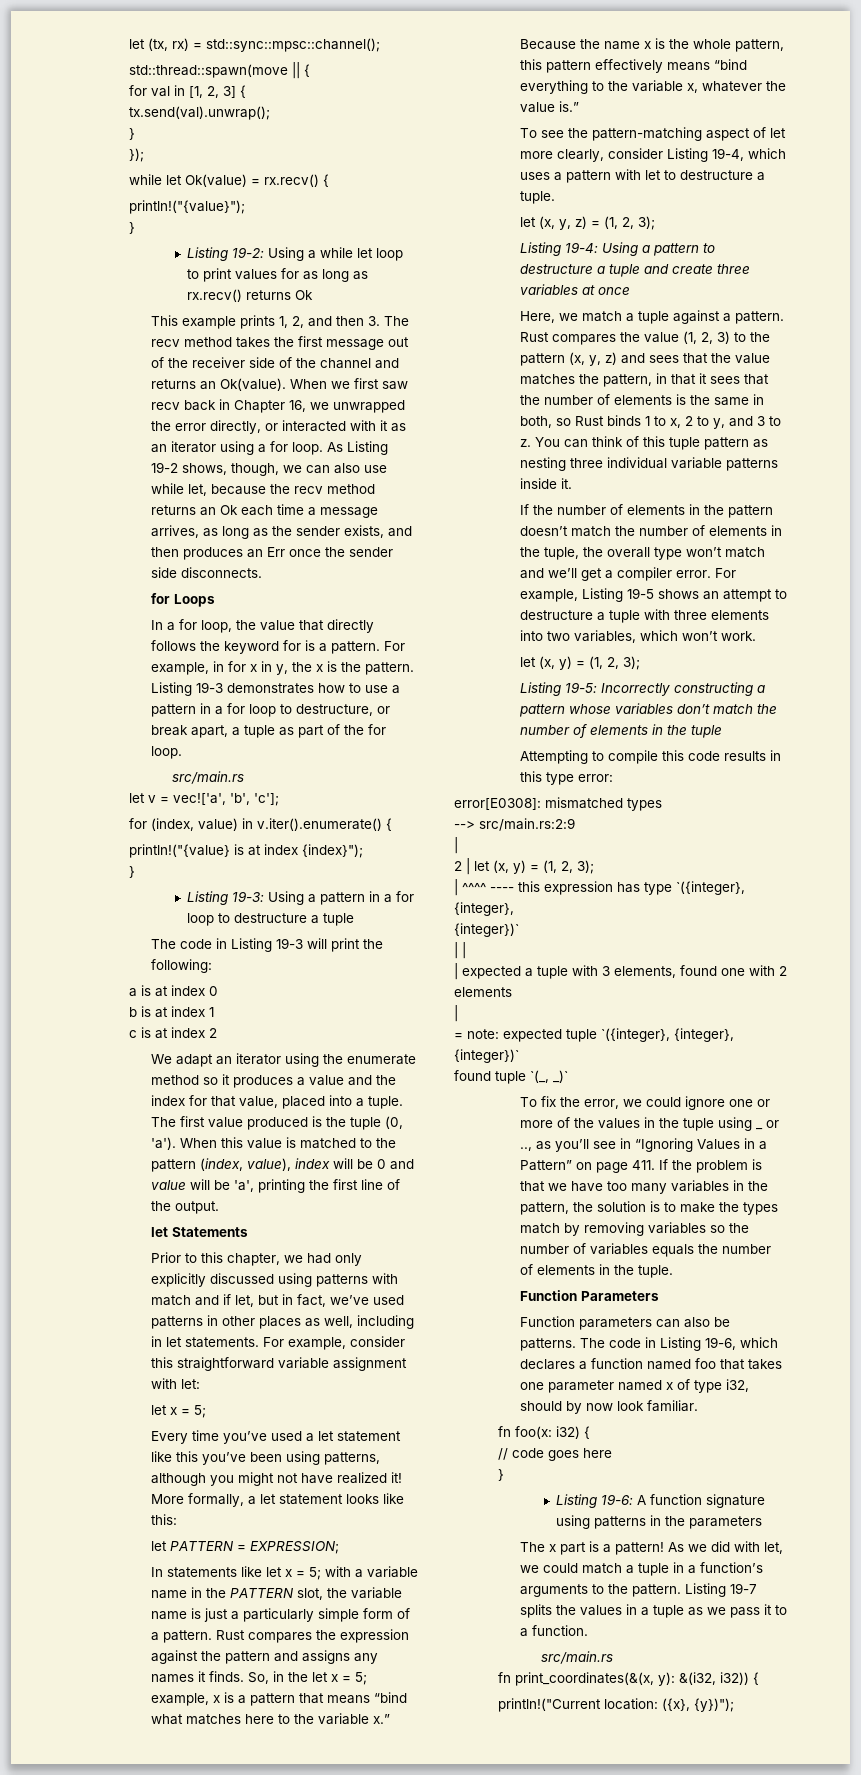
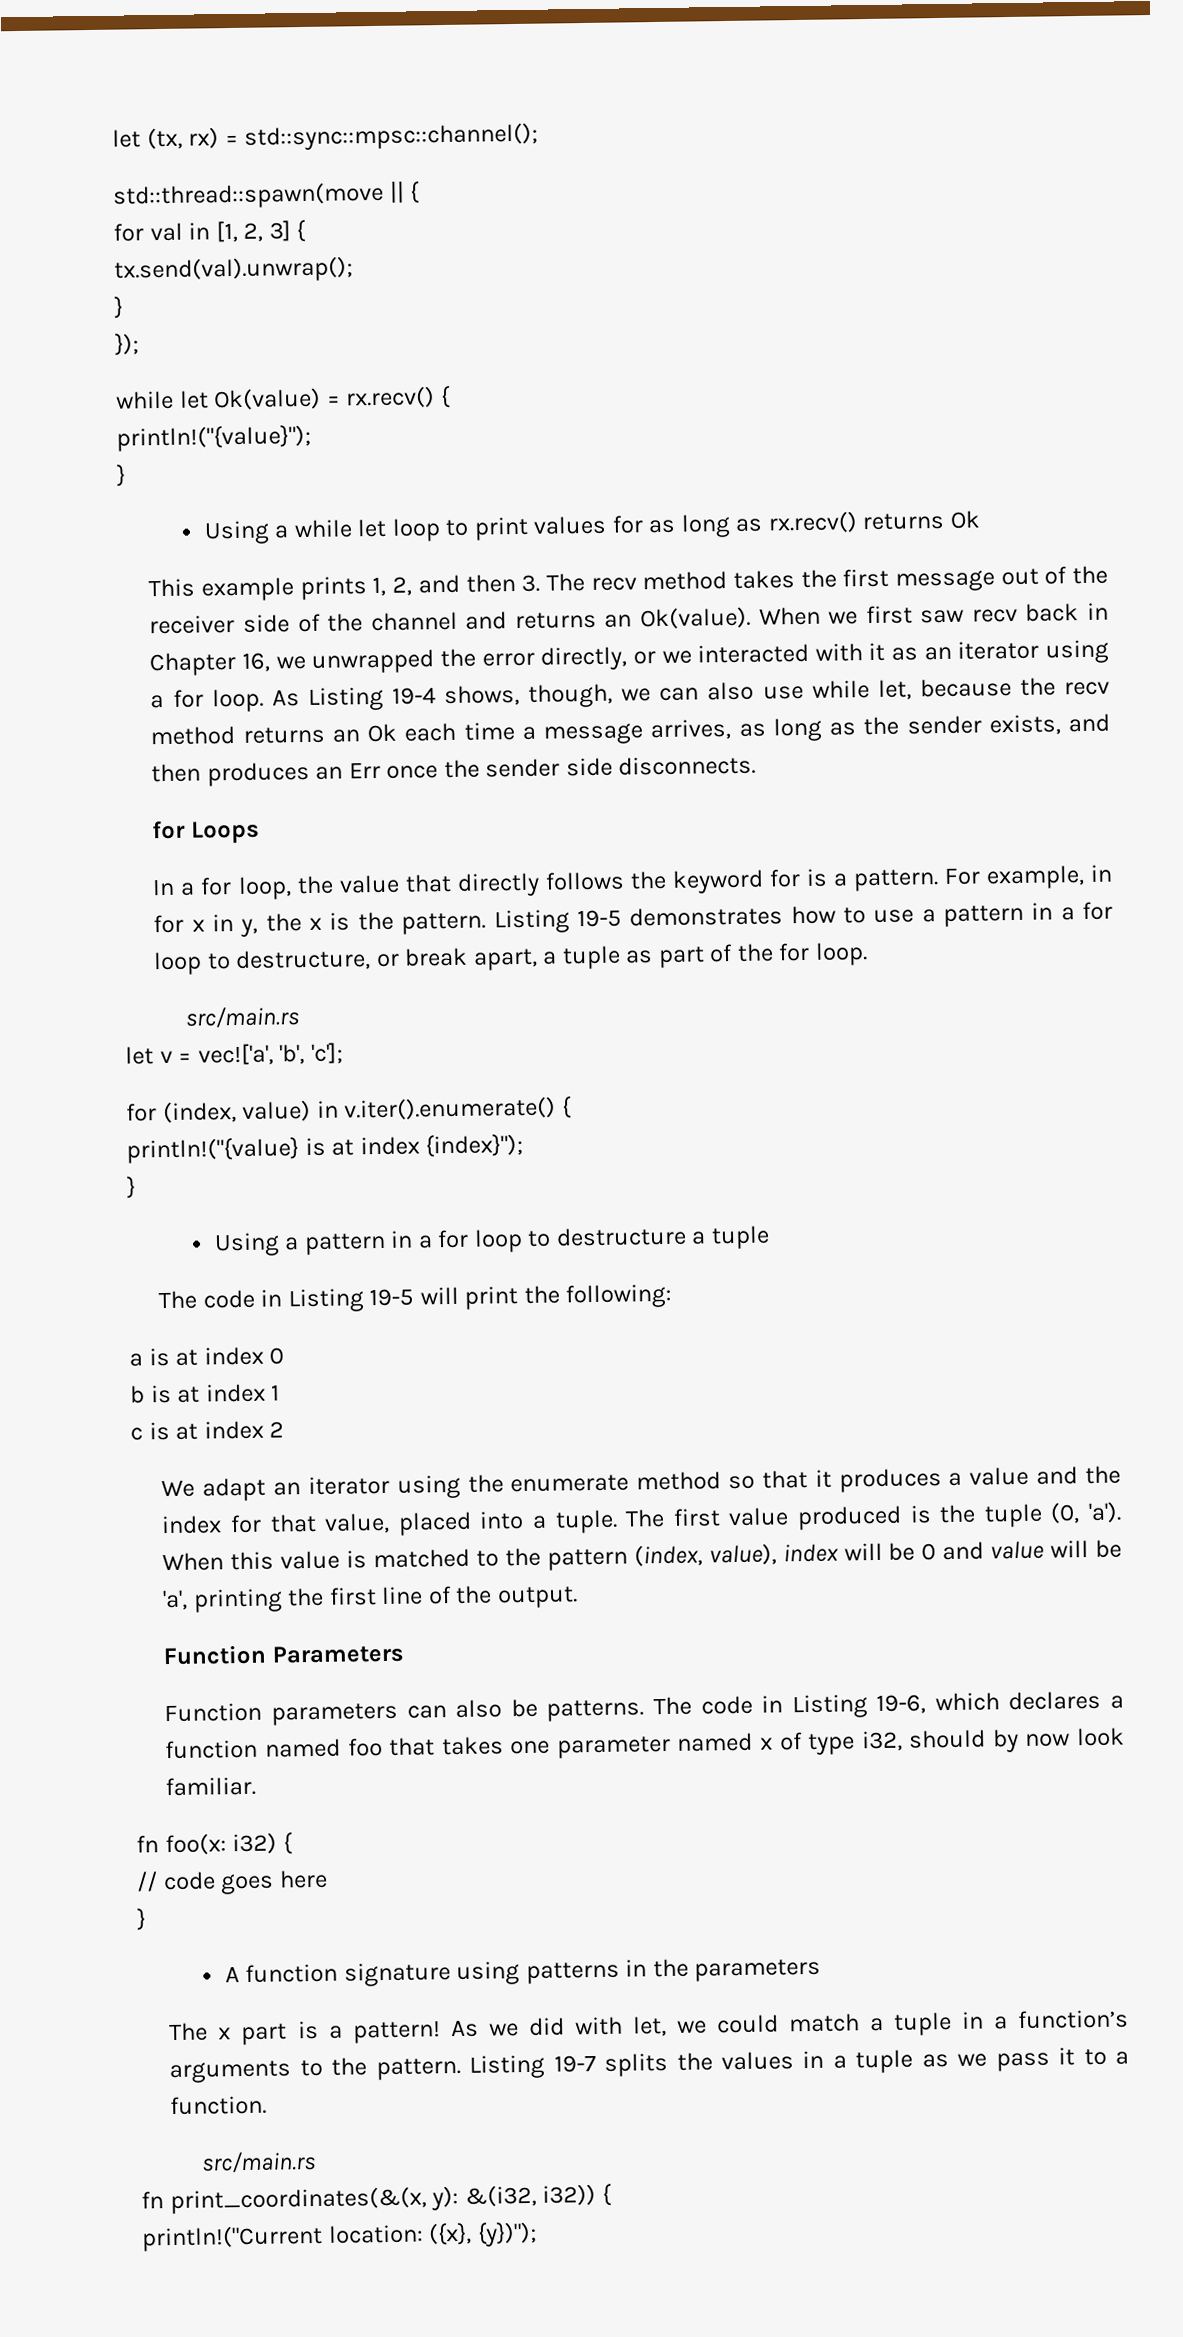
[187,247,265,261] Listing 19-2: -> (127, 475) none
(278, 427) none -> [661,650,692,664] we
[150,462,178,473] 19-2 -> [391,687,436,705] 19-4
[195,682,223,693] 19-3 -> [576,909,622,928] 19-5
[187,891,265,905] Listing 19-3: -> (137, 1187) none
[275,938,303,949] 19-3 -> [369,1288,415,1307] 19-5
(218, 1081) none -> [761,1469,808,1489] that
[150,1227,248,1237] [150,1252,362,1266] [150,1273,398,1287] [150,1294,404,1307] [150,1315,414,1329] [150,1336,405,1350] [150,1357,407,1371] [150,1378,200,1389] [150,1405,206,1418] [150,1430,401,1444] [150,1451,380,1465] [150,1472,402,1486] [150,1493,404,1507] [150,1514,177,1525] [150,1541,339,1554] [150,1566,418,1580] [150,1587,402,1600] [150,1608,410,1622] [150,1629,409,1643] [150,1650,378,1664] [150,1671,367,1685] [150,1692,407,1706] [150,1713,390,1725] [519,38,784,52] [519,59,747,73] [519,80,786,94] [519,101,579,113] [519,127,786,141] [519,148,786,162] [519,169,765,183] [519,191,555,204] [519,216,655,230] [519,242,715,256] [519,264,750,277] [519,284,630,295] [519,310,784,324] [519,331,770,345] [519,352,770,366] [519,373,769,387] [519,394,764,406] [519,415,781,429] [519,436,768,450] [519,457,778,471] [519,478,572,489] [519,504,773,518] [519,525,782,537] [519,547,765,560] [519,567,736,581] [519,588,787,602] [519,609,769,623] [519,630,756,643] [519,656,640,670] [519,682,765,696] [518,703,777,717] [519,724,722,738] [519,750,781,764] [519,771,613,785] [454,797,662,811] [454,818,575,831] [454,837,458,854] [454,858,594,875] [454,879,745,896] [454,902,514,916] [454,923,519,937] [454,942,466,959] [454,963,787,980] [454,987,512,997] [454,1005,458,1022] [454,1028,734,1042] [454,1049,519,1063] [454,1070,568,1084] [519,1096,770,1110] [519,1117,763,1131] [765,1120,779,1128] [519,1138,767,1152] [519,1159,762,1173] [519,1180,768,1194] [519,1201,778,1215] [519,1222,749,1236] [519,1243,771,1257] [519,1264,673,1278] // let Statements // Prior to this chapter, we had only explicitly discussed using patterns with match and if let, but in fact, we’ve used patterns in other places as well, including in let statements. For example, consider this straightforward variable assignment with let: // let x = 5; // Every time you’ve used a let statement like this you’ve been using patterns, although you might not have realized it! More formally, a let statement looks like this: // let PATTERN = EXPRESSION; // In statements like let x = 5; with a variable name in the PATTERN slot, the variable name is just a particularly simple form of a pattern. Rust compares the expression against the pattern and assigns any names it finds. So, in the let x = 5; example, x is a pattern that means “bind what matches here to the variable x.” Because the name x is the whole pattern, this pattern effectively means “bind everything to the variable x, whatever the value is.” // To see the pattern-matching aspect of let more clearly, consider Listing 19-4, which uses a pattern with let to destructure a tuple. // let (x, y, z) = (1, 2, 3); // Listing 19-4: Using a pattern to destructure a tuple and create three variables at once // Here, we match a tuple against a pattern. Rust compares the value (1, 2, 3) to the pattern (x, y, z) and sees that the value matches the pattern, in that it sees that the number of elements is the same in both, so Rust binds 1 to x, 2 to y, and 3 to z. You can think of this tuple pattern as nesting three individual variable patterns inside it. // If the number of elements in the pattern doesn’t match the number of elements in the tuple, the overall type won’t match and we’ll get a compiler error. For example, Listing 19-5 shows an attempt to destructure a tuple with three elements into two variables, which won’t work. // let (x, y) = (1, 2, 3); // Listing 19-5: Incorrectly constructing a pattern whose variables don’t match the number of elements in the tuple // Attempting to compile this code results in this type error: // error[E0308]: mismatched types // --> src/main.rs:2:9 // | // 2 | let (x, y) = (1, 2, 3); // | ^^^^ ---- this expression has type `({integer}, {integer}, // {integer})` // | | // | expected a tuple with 3 elements, found one with 2 elements // | // = note: expected tuple `({integer}, {integer}, {integer})` // found tuple `(_, _)` // To fix the error, we could ignore one or more of the values in the tuple using _ or .., as you’ll see in “Ignoring Values in a Pattern” on page 411. If the problem is that we have too many variables in the pattern, the solution is to make the types match by removing variables so the number of variables equals the number of elements in the tuple. -> (578, 1597) none
[556,1494,634,1508] Listing 19-6: -> (147, 1919) none

